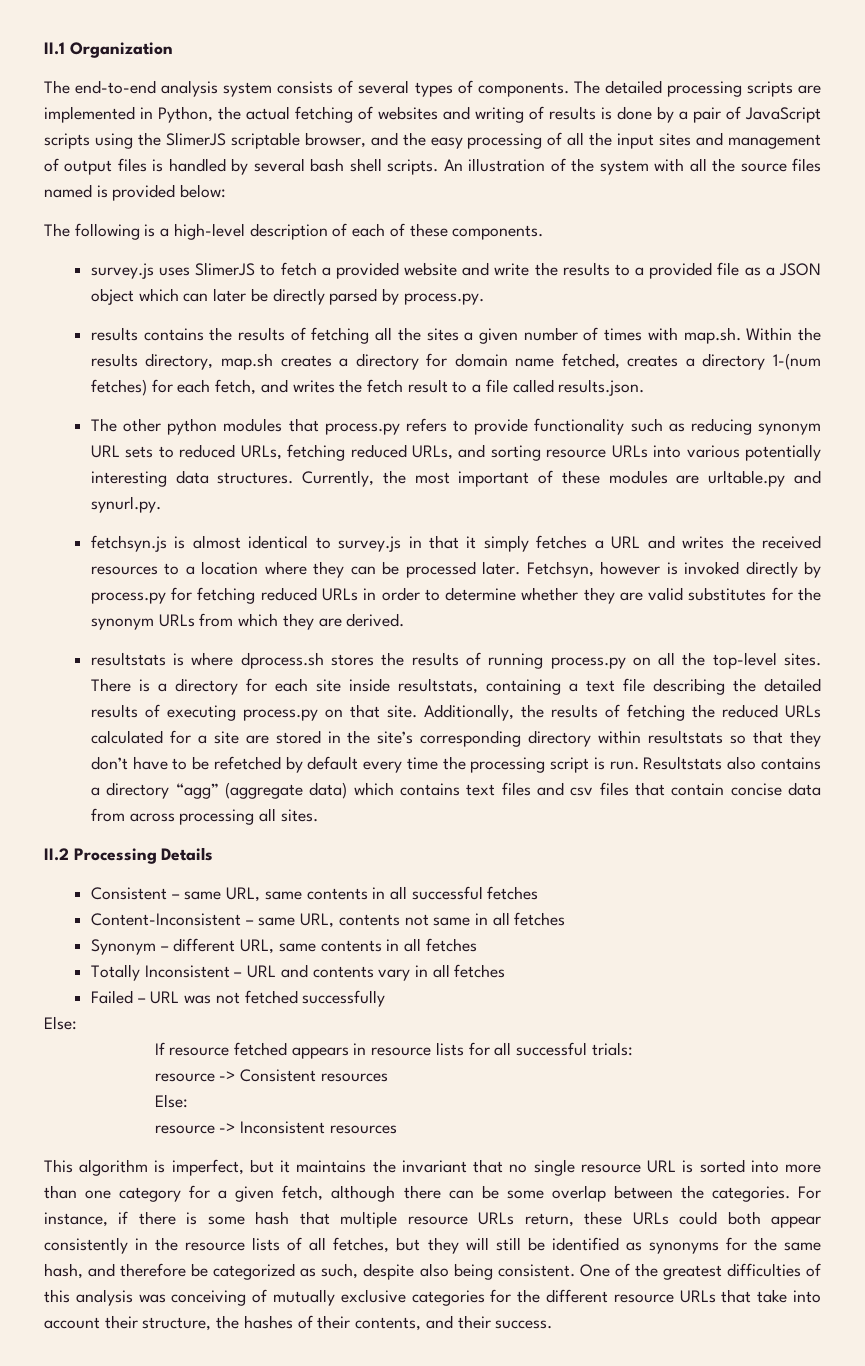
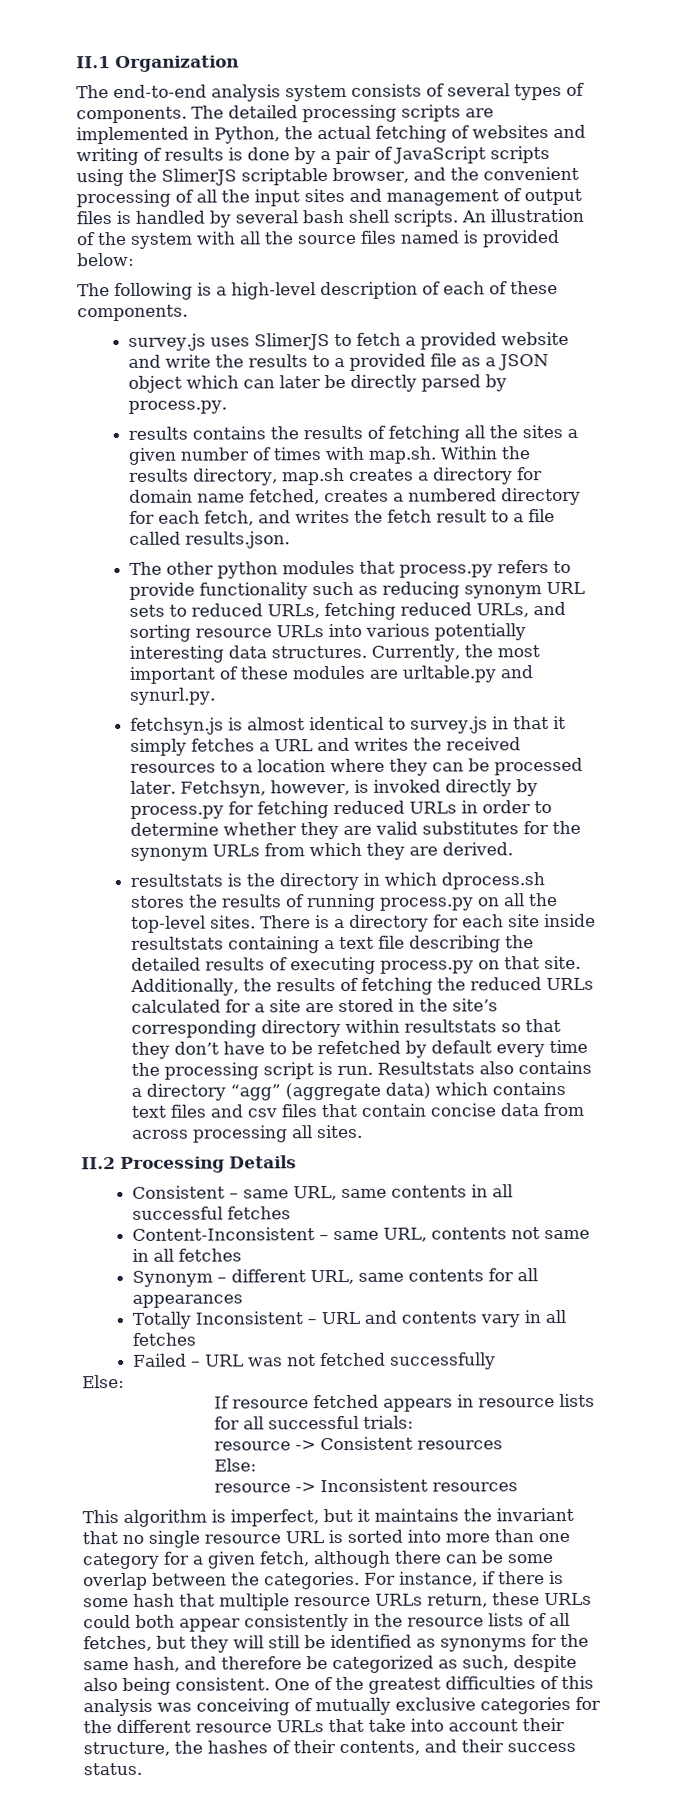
[430,137,463,149] easy -> [482,166,579,181] convenient
[702,353,821,370] [90,379,147,396] directory 1-(num fetches) -> [408,487,582,506] numbered directory
[600,561,661,575] however -> [270,779,351,796] however,
[191,652,234,666] where -> [246,872,438,891] the directory in which
[397,678,478,694] resultstats, -> [131,936,225,950] resultstats
[386,938,477,952] in all fetches -> [488,1268,539,1282] [132,1294,244,1308] for all appearances
[495,1320,553,1329] success. -> [507,1742,576,1753] [83,1762,142,1776] success status.

